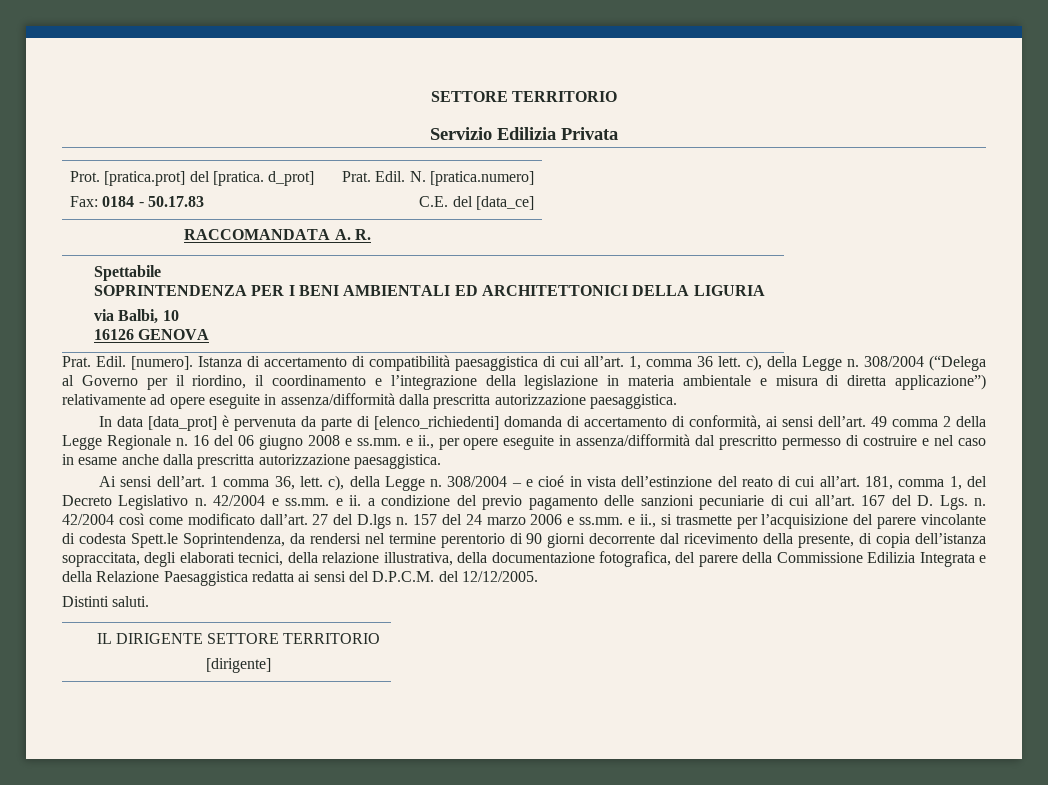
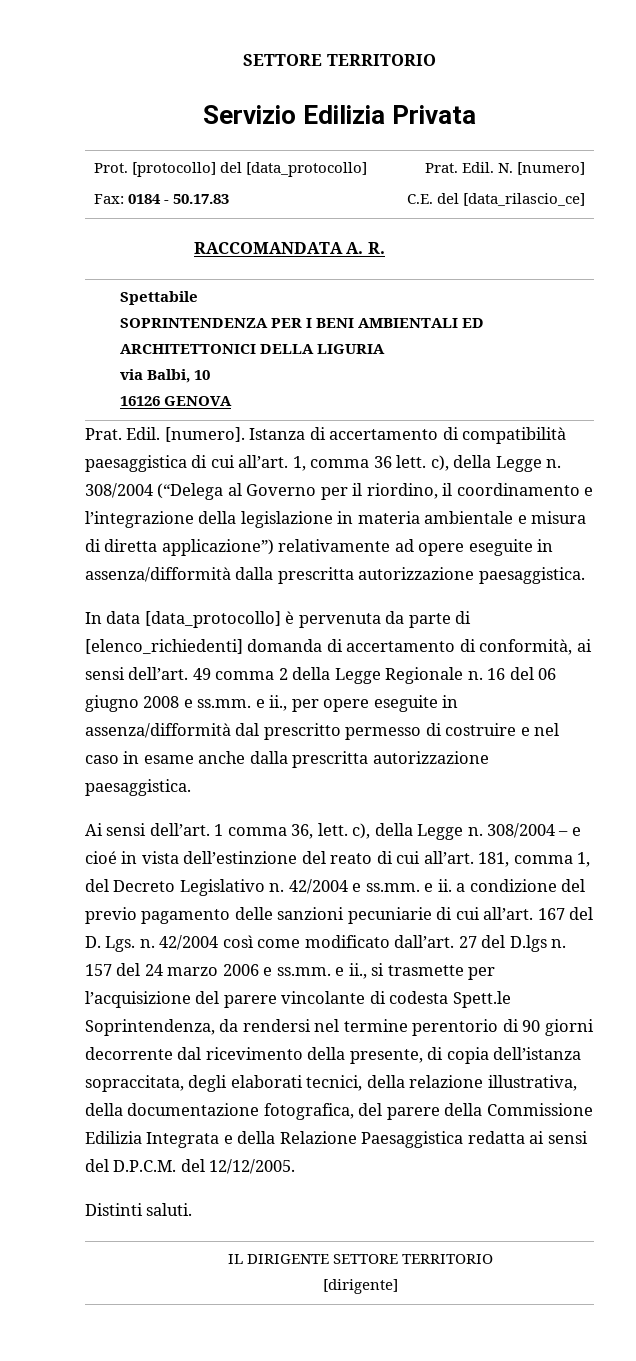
[104,171,315,186] [pratica.prot] del [pratica. d_prot] -> [132,162,368,177] [protocollo] del [data_protocollo]
[429,171,534,186] [pratica.numero] -> [516,162,585,175] [numero]
[475,196,534,210] [data_ce] -> [462,193,585,206] [data_rilascio_ce]
[148,416,218,431] [data_prot] -> [144,611,281,628] [data_protocollo]

